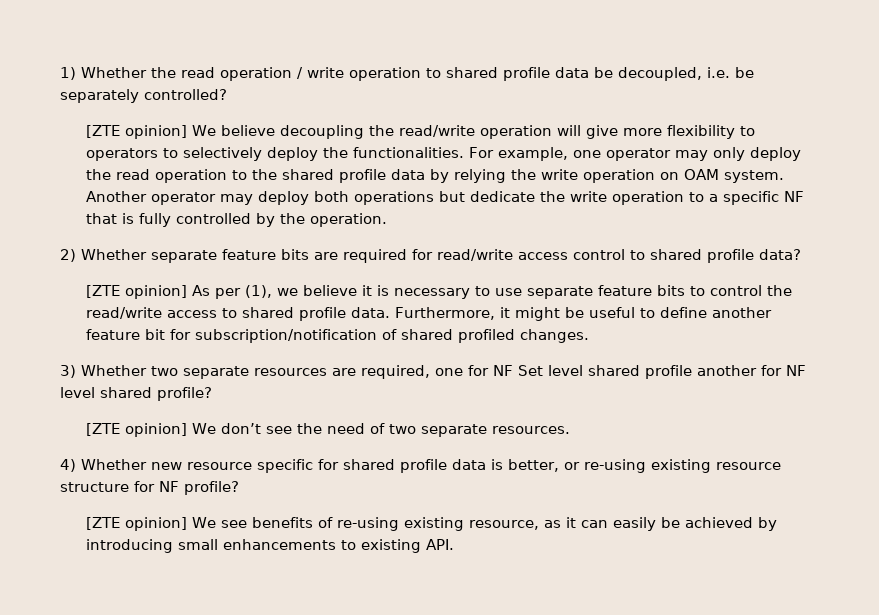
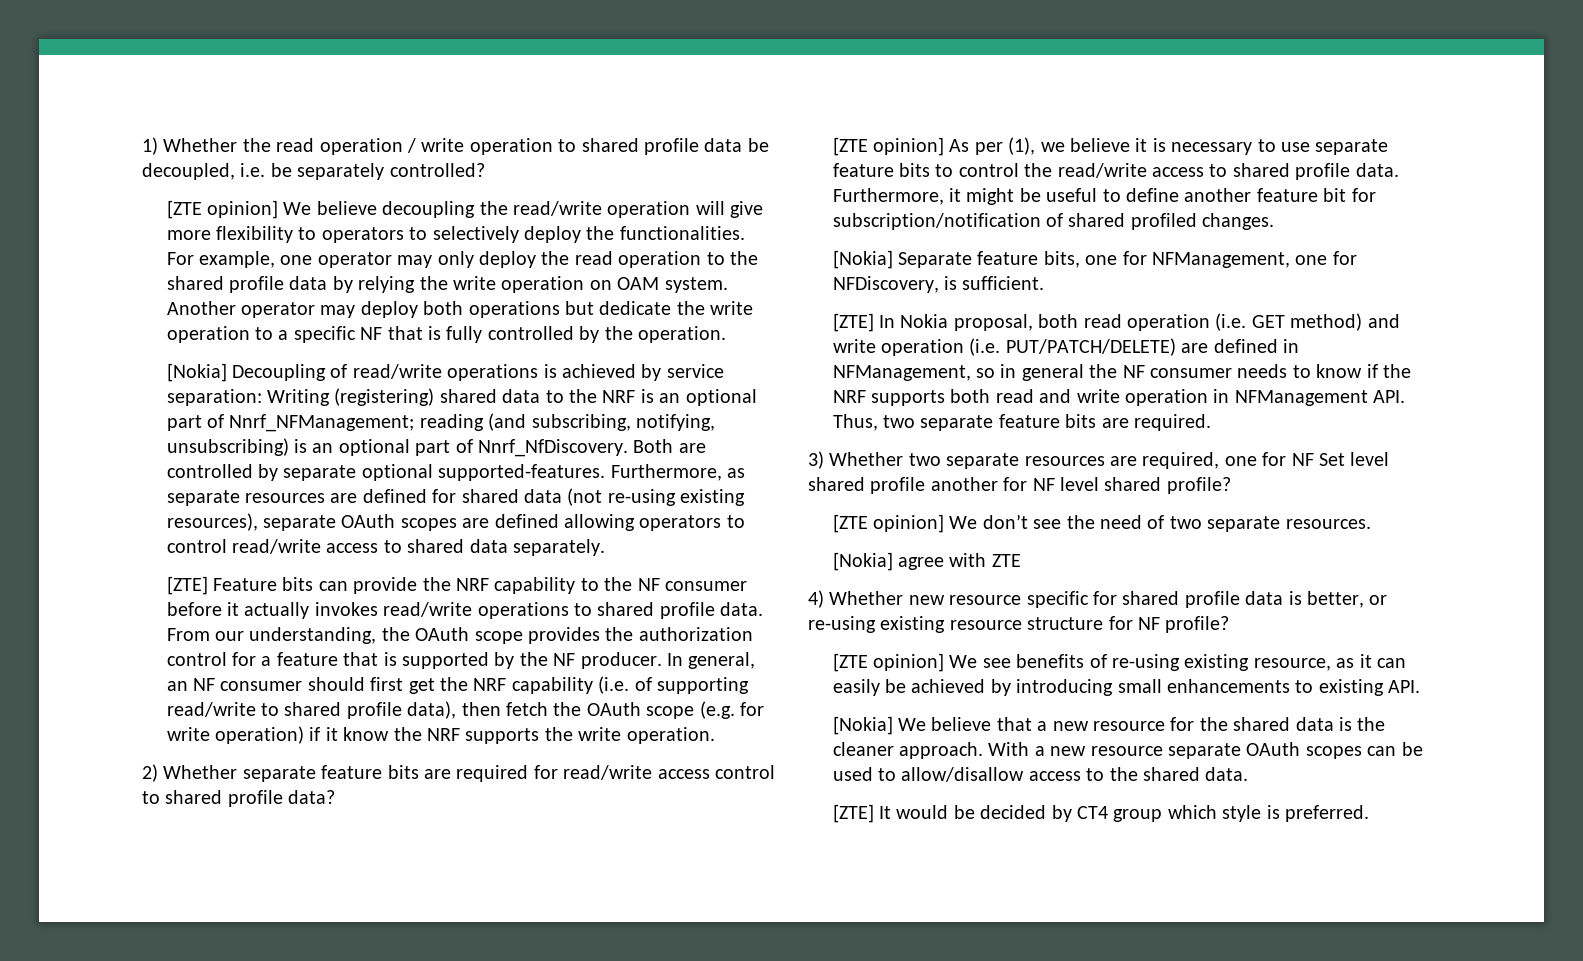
(387, 220) none -> [166,363,724,382] [166,388,757,406] [166,413,715,432] [166,438,706,457] [166,464,745,481] [166,488,746,506] [166,513,745,531] [166,539,605,556] [166,576,747,595] [166,602,764,619] [166,627,753,644] [166,652,756,669] [166,676,749,694] [166,701,764,719] [166,726,715,744] // [Nokia] Decoupling of read/write operations is achieved by service separation: Writing (registering) shared data to the NRF is an optional part of Nnrf_NFManagement; reading (and subscribing, notifying, unsubscribing) is an optional part of Nnrf_NfDiscovery. Both are controlled by separate optional supported-features. Furthermore, as separate resources are defined for shared data (not re-using existing resources), separate OAuth scopes are defined allowing operators to control read/write access to shared data separately. // [ZTE] Feature bits can provide the NRF capability to the NF consumer before it actually invokes read/write operations to shared profile data. From our understanding, the OAuth scope provides the authorization control for a feature that is supported by the NF producer. In general, an NF consumer should first get the NRF capability (i.e. of supporting read/write to shared profile data), then fetch the OAuth scope (e.g. for write operation) if it know the NRF supports the write operation.
(589, 336) none -> [832,250,1357,269] [832,276,1045,293] [832,313,1400,332] [832,338,1299,356] [832,364,1411,381] [832,389,1406,406] [832,414,1211,431] // [Nokia] Separate feature bits, one for NFManagement, one for NFDiscovery, is sufficient. // [ZTE] In Nokia proposal, both read operation (i.e. GET method) and write operation (i.e. PUT/PATCH/DELETE) are defined in NFManagement, so in general the NF consumer needs to know if the NRF supports both read and write operation in NFManagement API. Thus, two separate feature bits are required.
(570, 430) none -> [832,552,1021,571] // [Nokia] agree with ZTE
(454, 544) none -> [832,716,1386,735] [832,742,1423,759] [832,767,1249,782] [832,804,1369,823] // [Nokia] We believe that a new resource for the shared data is the cleaner approach. With a new resource separate OAuth scopes can be used to allow/disallow access to the shared data. // [ZTE] It would be decided by CT4 group which style is preferred.

